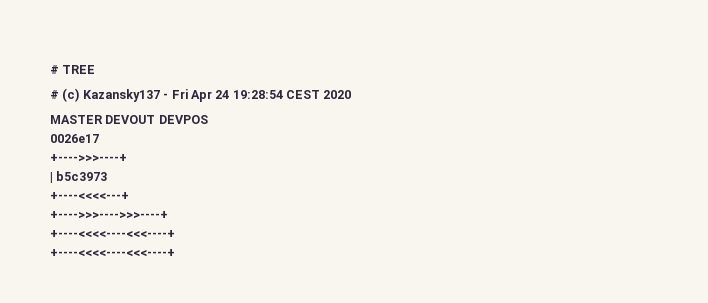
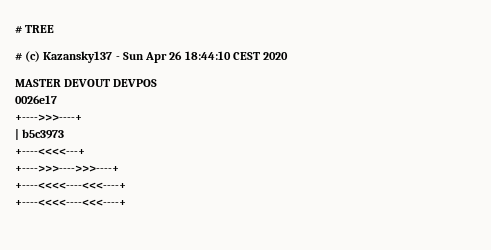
[171,89,283,102] Fri Apr 24 19:28:54 -> [122,51,231,63] Sun Apr 26 18:44:10

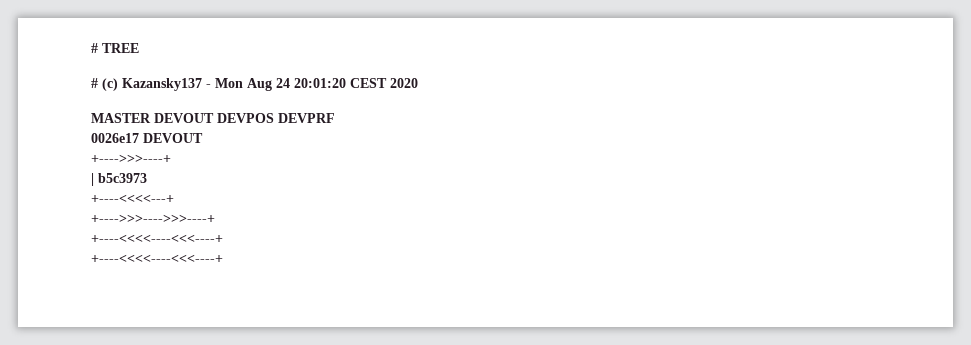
[122,51,231,63] Sun Apr 26 18:44:10 -> [215,78,346,91] Mon Aug 24 20:01:20
(158, 83) none -> [278,113,335,123] DEVPRF
(57, 99) none -> [143,133,203,143] DEVOUT

